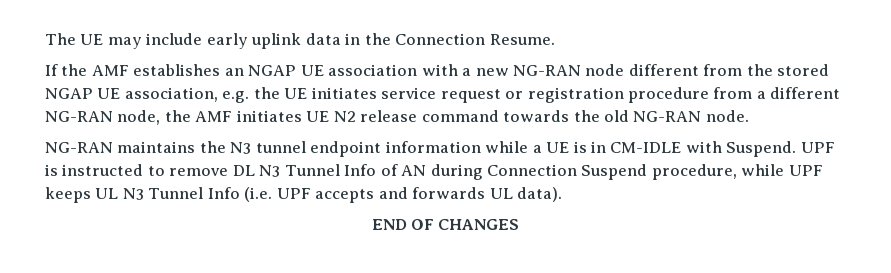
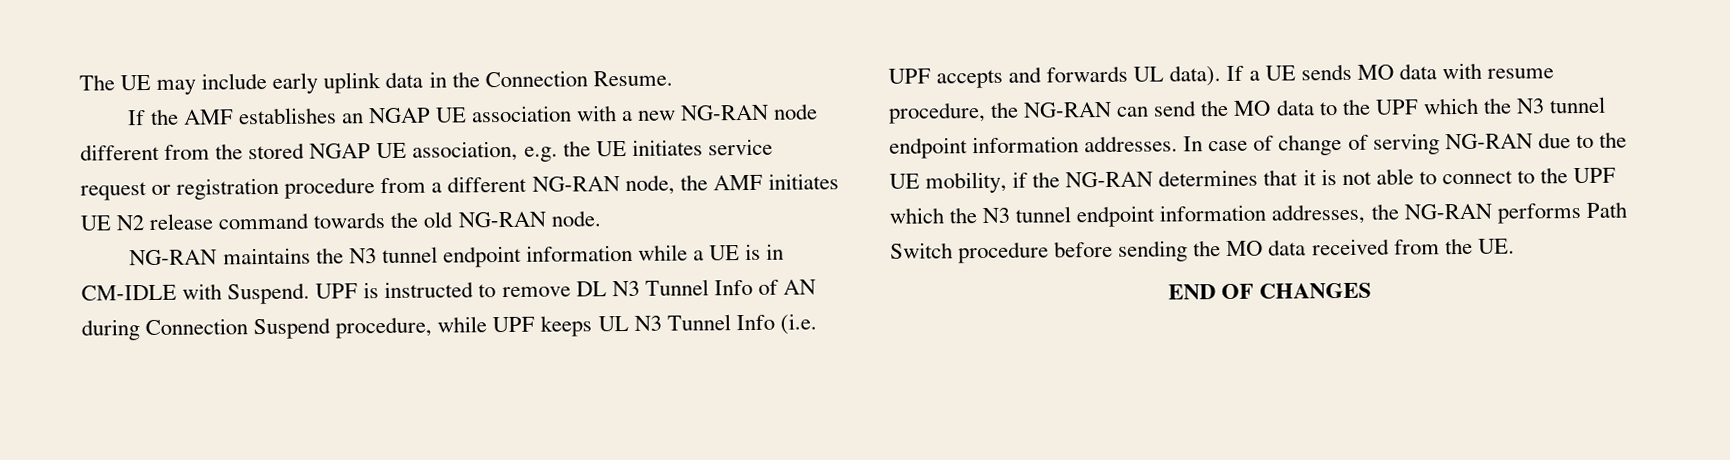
(562, 194) none -> [1226,62,1554,81] [888,96,1607,124] [889,131,1627,159] [889,167,1617,194] [889,201,1627,228] [890,237,1515,264] If a UE sends MO data with resume procedure, the NG-RAN can send the MO data to the UPF which the N3 tunnel endpoint information addresses. In case of change of serving NG-RAN due to the UE mobility, if the NG-RAN determines that it is not able to connect to the UPF which the N3 tunnel endpoint information addresses, the NG-RAN performs Path Switch procedure before sending the MO data received from the UE.

